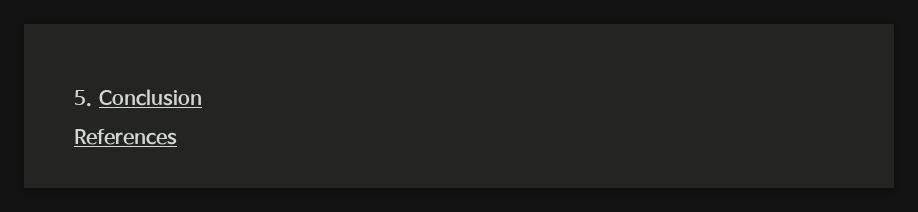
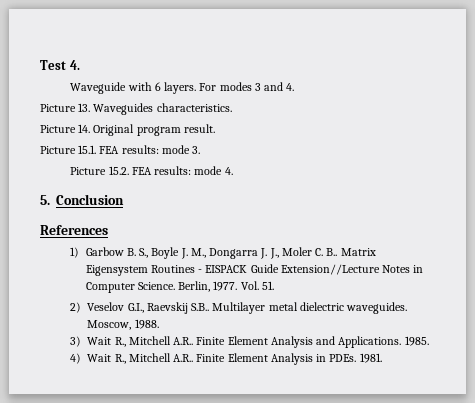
[74,89,202,107] [74,129,177,145] 5. Conclusion // References -> [40,60,80,70] [70,82,295,94] [40,103,232,115] [40,124,215,136] [40,145,201,154] [70,166,233,175] [40,194,124,205] [40,225,108,235] [70,247,376,259] [85,264,424,276] [85,281,274,293] [70,302,408,314] [87,319,159,330] [70,336,429,348] [70,353,382,365] Test 4. // Waveguide with 6 layers. For modes 3 and 4. // Picture 13. Waveguides characteristics. // Picture 14. Original program result. // Picture 15.1. FEA results: mode 3. // Picture 15.2. FEA results: mode 4. // 5. Conclusion // References // 1) Garbow B. S., Boyle J. M., Dongarra J. J., Moler C. B.. Matrix Eigensystem Routines - EISPACK Guide Extension//Lecture Notes in Computer Science. Berlin, 1977. Vol. 51. // 2) Veselov G.I., Raevskij S.B.. Multilayer metal dielectric waveguides. Moscow, 1988. // 3) Wait R., Mitchell A.R.. Finite Element Analysis and Applications. 1985. // 4) Wait R., Mitchell A.R.. Finite Element Analysis in PDEs. 1981.

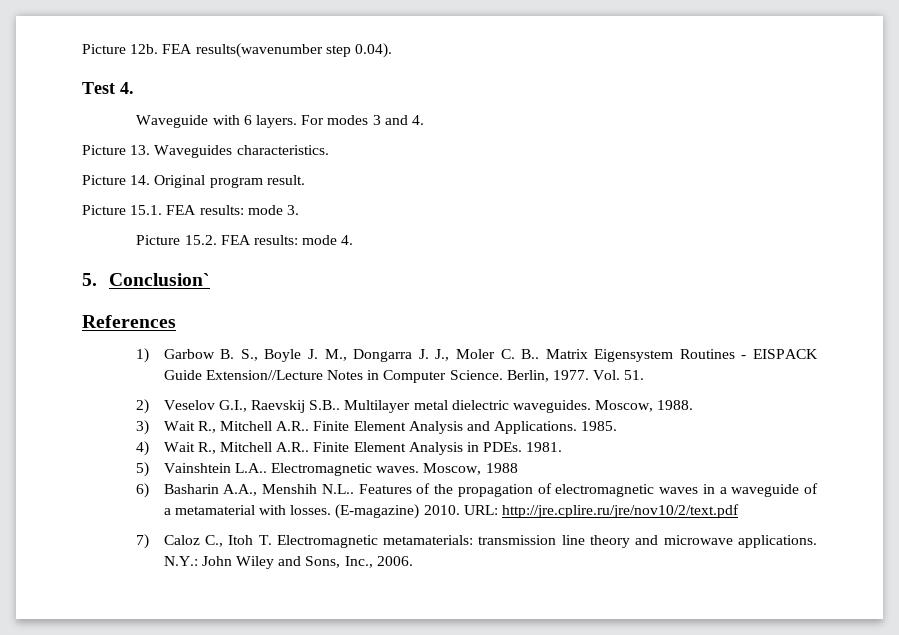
(40, 65) none -> [82,43,392,58] Picture 12b. FEA results(wavenumber step 0.04). //
[56,194,124,205] Conclusion -> [109,273,211,286] Conclusion`
(382, 358) none -> [136,462,518,477] [136,483,819,498] [163,504,739,519] [136,534,817,549] [163,556,413,569] // 5) Vainshtein L.A.. Electromagnetic waves. Moscow, 1988 // 6) Basharin A.A., Menshih N.L.. Features of the propagation of electromagnetic waves in a waveguide of a metamaterial with losses. (E-magazine) 2010. URL: http://jre.cplire.ru/jre/nov10/2/text.pdf // 7) Caloz C., Itoh T. Electromagnetic metamaterials: transmission line theory and microwave applications. N.Y.: John Wiley and Sons, Inc., 2006.

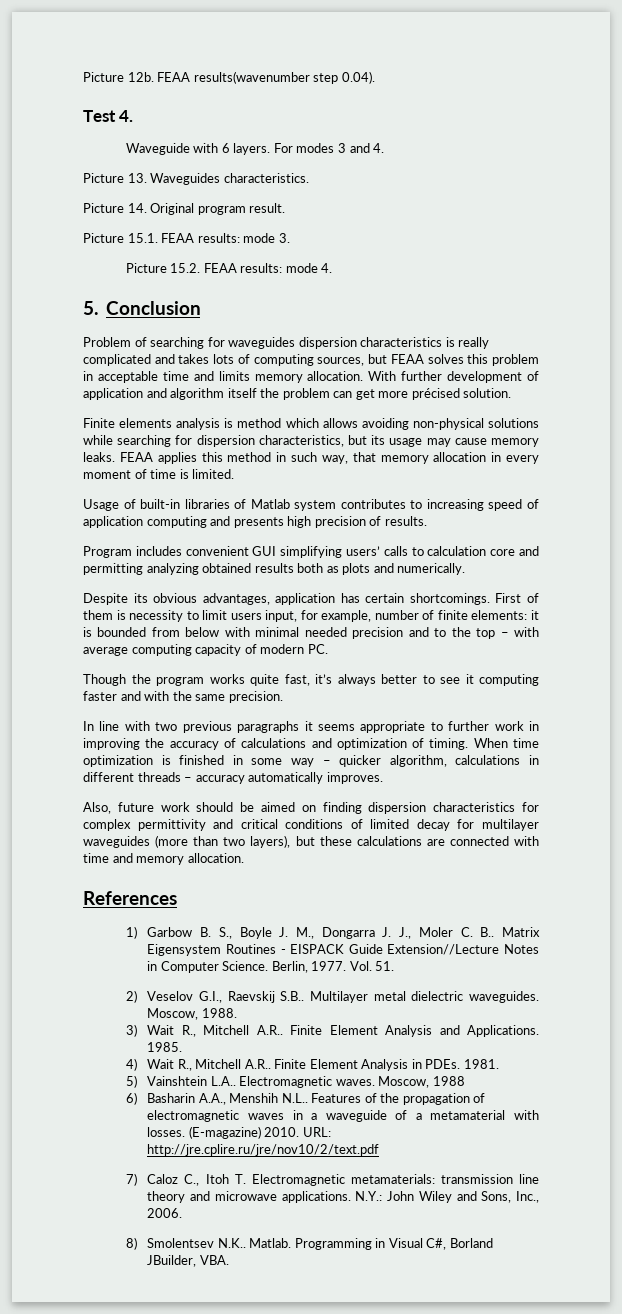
[162,44,193,54] FEA -> [157,72,191,82] FEAA
[166,205,197,215] FEA -> [161,233,195,243] FEAA
[220,235,251,245] FEA -> [203,263,237,273] FEAA
[109,273,211,286] Conclusion` -> [105,301,201,315] [83,337,490,349] [83,354,539,366] [83,371,539,383] [83,388,512,400] [83,418,539,430] [83,435,539,447] [83,452,539,464] [83,469,235,479] [83,499,539,511] [83,516,427,528] [83,546,540,558] [83,563,466,575] [83,593,539,605] [83,610,539,622] [83,627,539,639] [83,644,328,656] [83,674,539,686] [83,691,283,703] [83,721,539,733] [83,738,540,750] [83,755,539,767] [83,772,383,784] [83,802,539,814] [83,819,539,831] [83,835,539,848] [83,853,244,865] Conclusion // Problem of searching for waveguides dispersion characteristics is really complicated and takes lots of computing sources, but FEAA solves this problem in acceptable time and limits memory allocation. With further development of application and algorithm itself the problem can get more précised solution. // Finite elements analysis is method which allows avoiding non-physical solutions while searching for dispersion characteristics, but its usage may cause memory leaks. FEAA applies this method in such way, that memory allocation in every moment of time is limited. // Usage of built-in libraries of Matlab system contributes to increasing speed of application computing and presents high precision of results. // Program includes convenient GUI simplifying users’ calls to calculation core and permitting analyzing obtained results both as plots and numerically. // Despite its obvious advantages, application has certain shortcomings. First of them is necessity to limit users input, for example, number of finite elements: it is bounded from below with minimal needed precision and to the top – with average computing capacity of modern PC. // Though the program works quite fast, it’s always better to see it computing faster and with the same precision. // In line with two previous paragraphs it seems appropriate to further work in improving the accuracy of calculations and optimization of timing. When time optimization is finished in some way – quicker algorithm, calculations in different threads – accuracy automatically improves. // Also, future work should be aimed on finding dispersion characteristics for complex permittivity and critical conditions of limited decay for multilayer waveguides (more than two layers), but these calculations are connected with time and memory allocation.
(413, 561) none -> [125,1237,493,1250] [147,1255,229,1267] // 8) Smolentsev N.K.. Matlab. Programming in Visual C#, Borland JBuilder, VBA.

